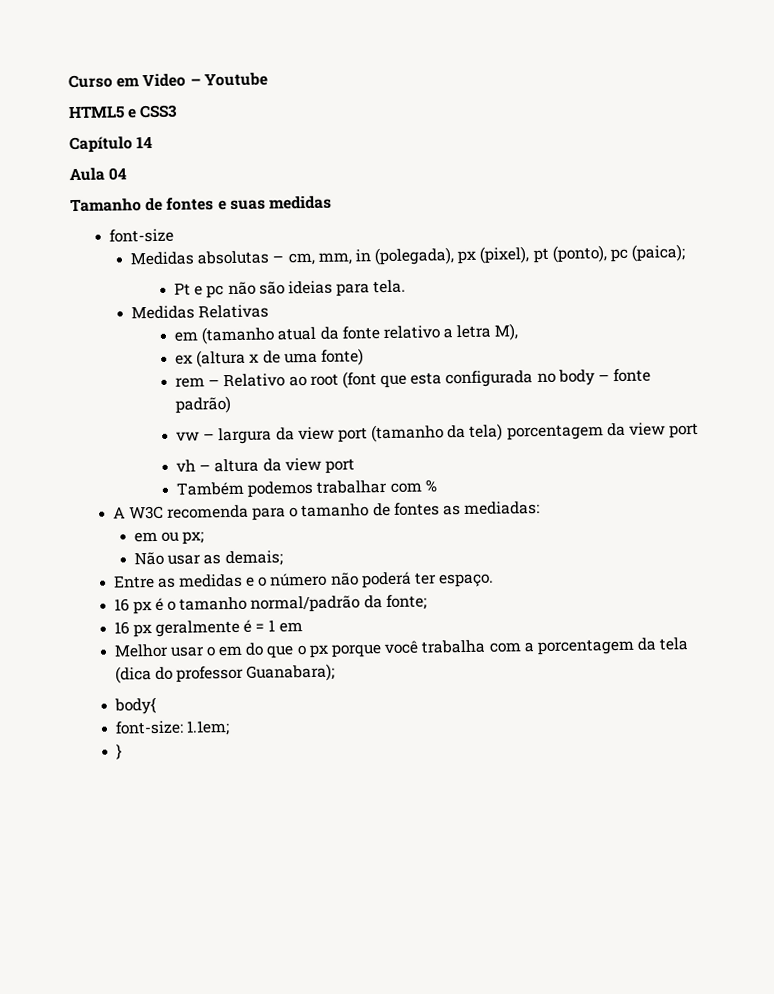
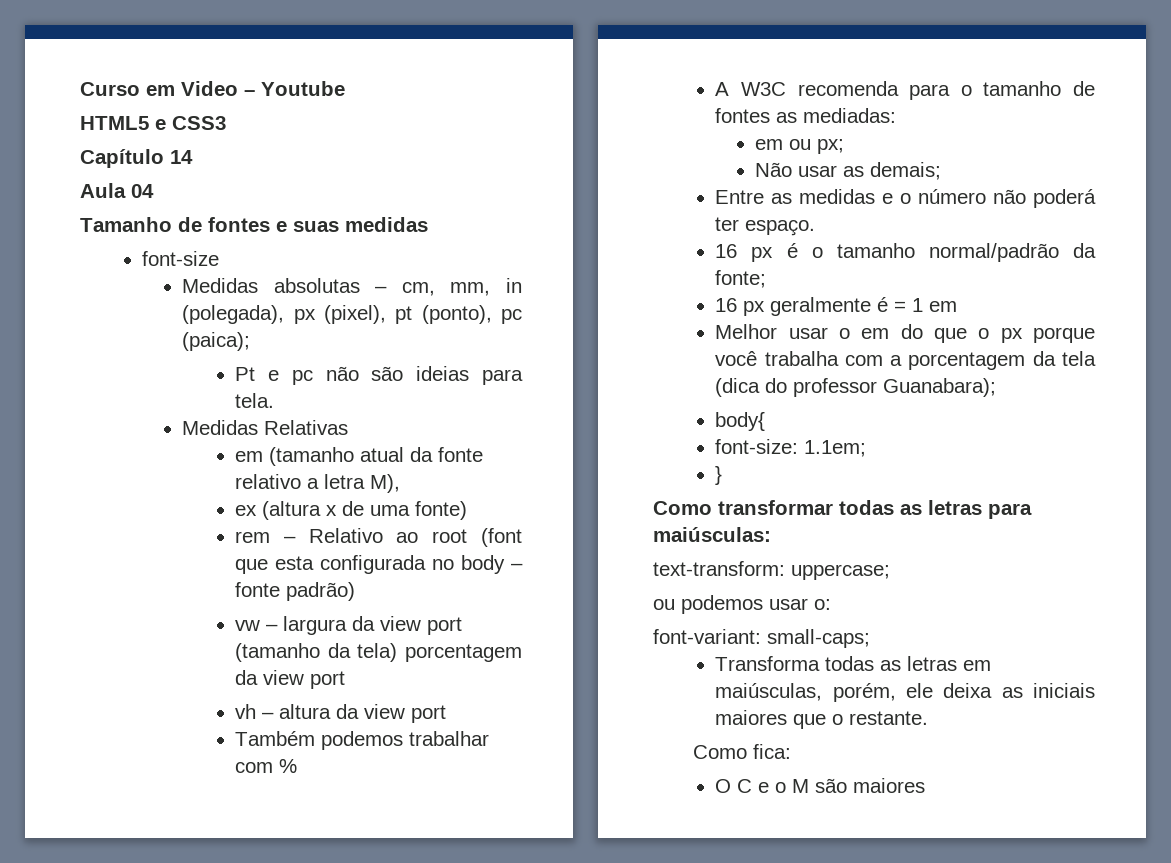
(122, 751) none -> [653,500,1032,519] [653,527,771,542] [653,561,890,580] [653,595,831,614] [653,629,870,648] [715,656,992,671] [715,683,1095,702] [715,710,929,729] [692,744,791,759] [715,778,926,793] // Como transformar todas as letras para maiúsculas: // text-transform: uppercase; // ou podemos usar o: // font-variant: small-caps; // Transforma todas as letras em maiúsculas, porém, ele deixa as iniciais maiores que o restante. // Como fica: // O C e o M são maiores

